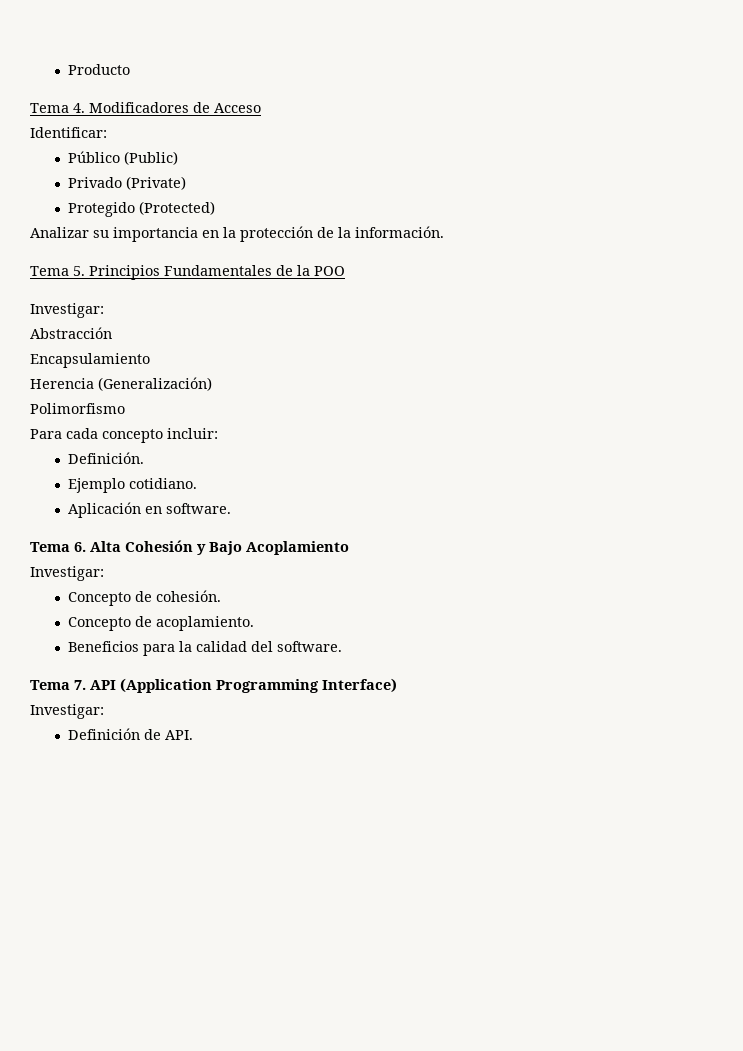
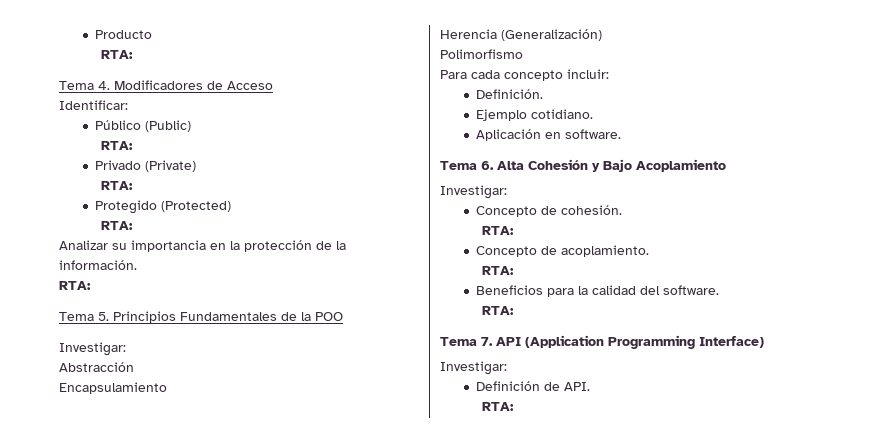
(131, 69) none -> [101,50,134,59] // RTA:
(179, 158) none -> [101,141,134,150] // RTA:
(187, 183) none -> [101,181,134,190] // RTA:
(216, 208) none -> [101,221,134,230] // RTA:
(444, 232) none -> [59,281,91,290] // RTA:
(222, 596) none -> [482,226,515,235] // RTA:
(255, 623) none -> [482,266,515,275] // RTA:
(343, 646) none -> [482,306,515,315] // RTA:
(194, 735) none -> [482,402,515,411] // RTA:

